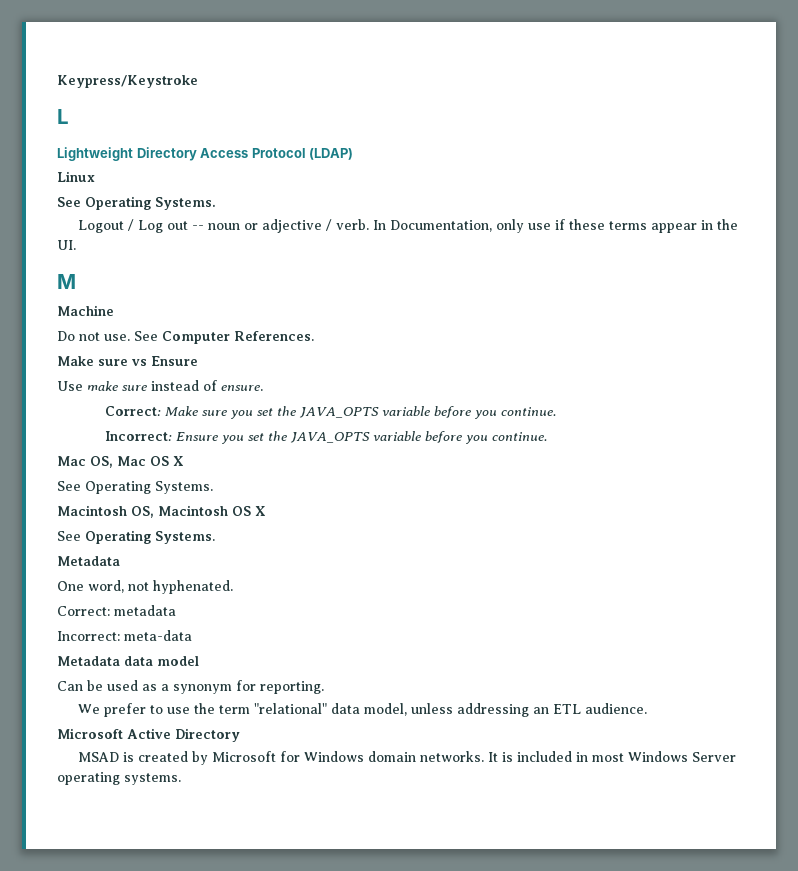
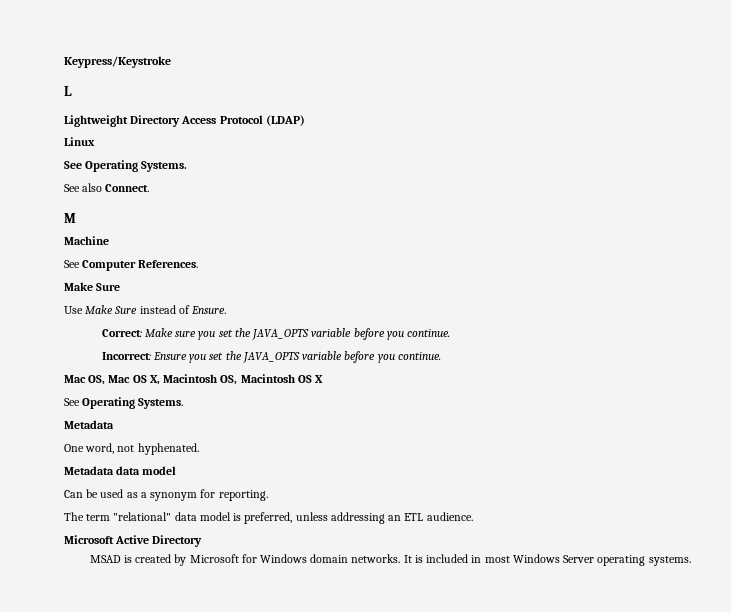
[78,219,739,233] [57,240,76,250] Logout / Log out -- noun or adjective / verb. In Documentation, only use if these terms appear in the UI. -> [64,183,150,192] See also Connect.
[57,331,130,341] Do not use. -> (109, 240) none
[98,356,198,366] sure vs Ensure -> [96,283,121,291] Sure
[87,381,147,391] make sure -> [85,305,138,314] Make Sure
[221,385,263,391] ensure. -> [191,306,227,314] Ensure.
[173,456,184,466] [57,481,213,494] X // See Operating Systems. // -> [149,375,160,385] X,
[57,605,176,616] [57,630,192,641] // Correct: metadata // Incorrect: meta-data -> (199, 449) none
[78,703,408,717] We prefer to use the term "relational" data model, -> [64,512,293,524] The term "relational" data model is preferred,

